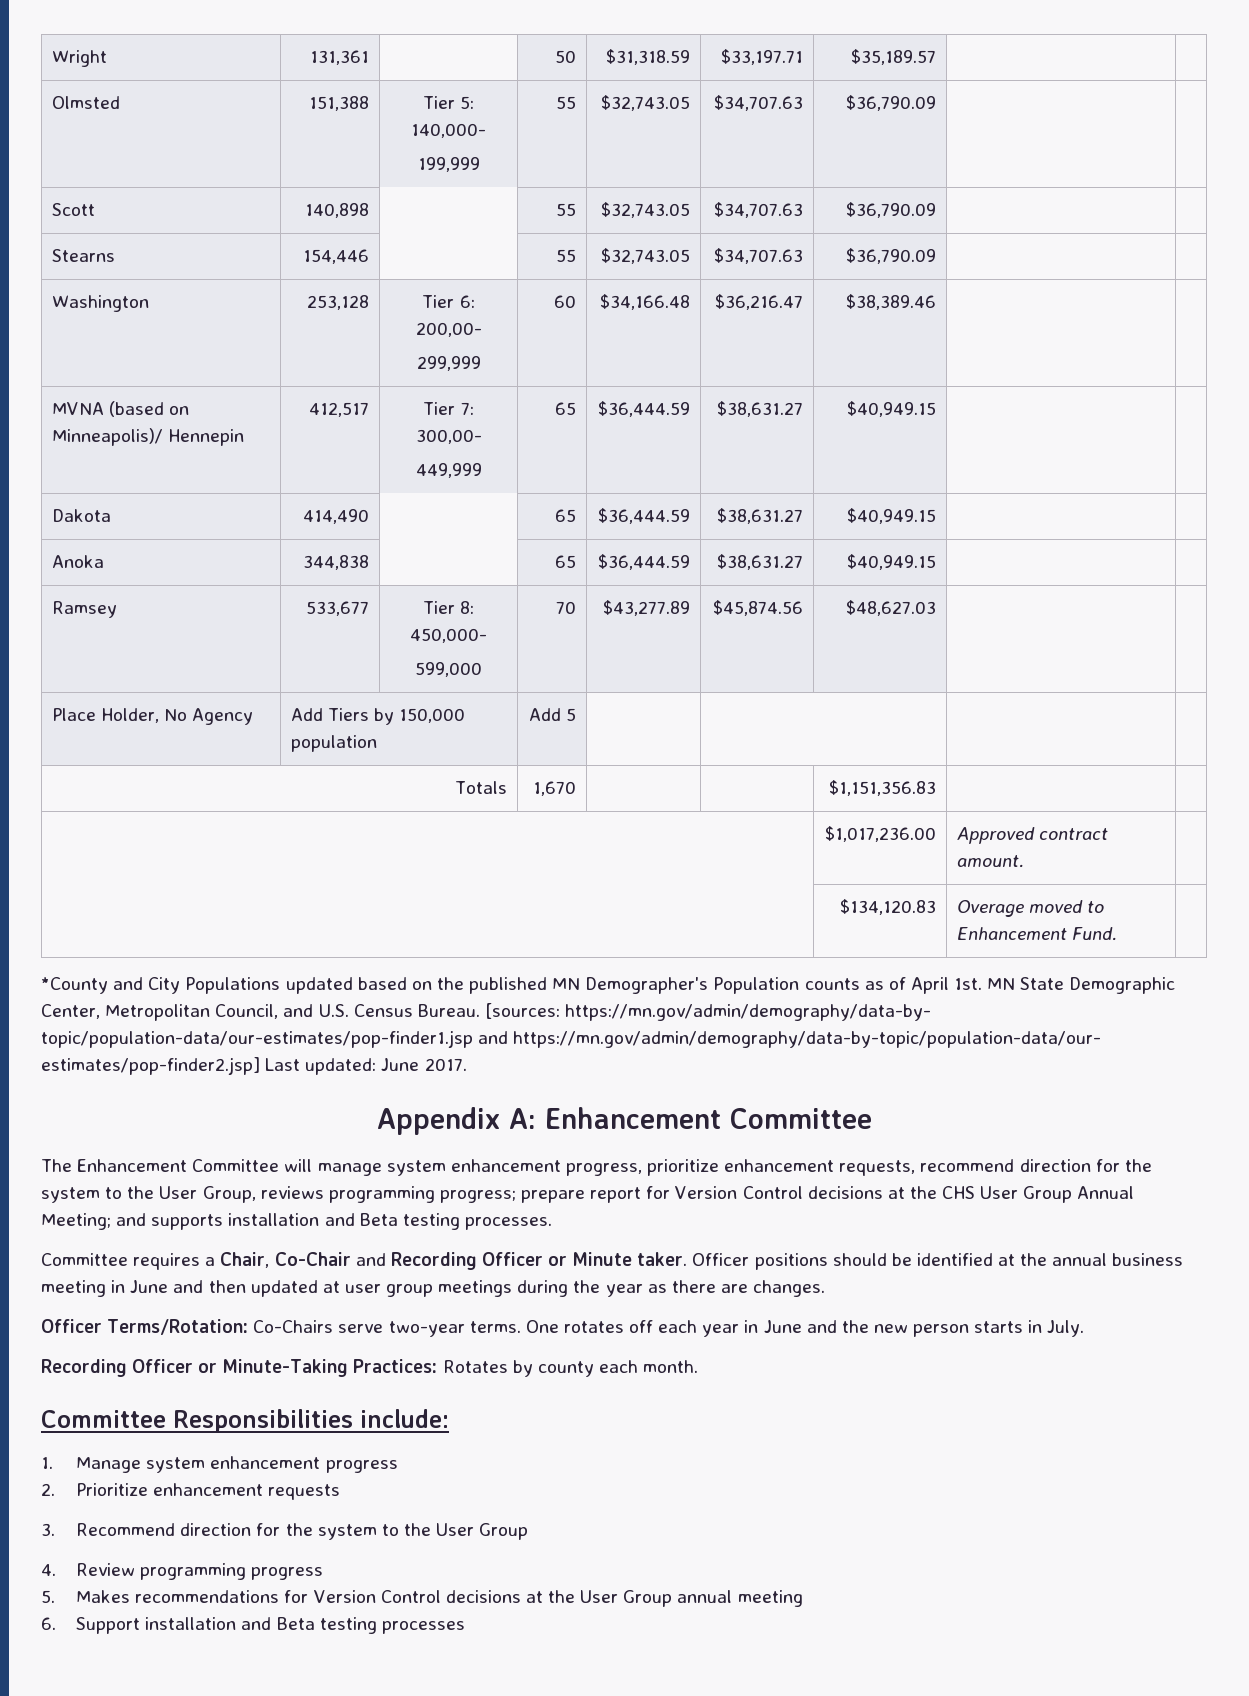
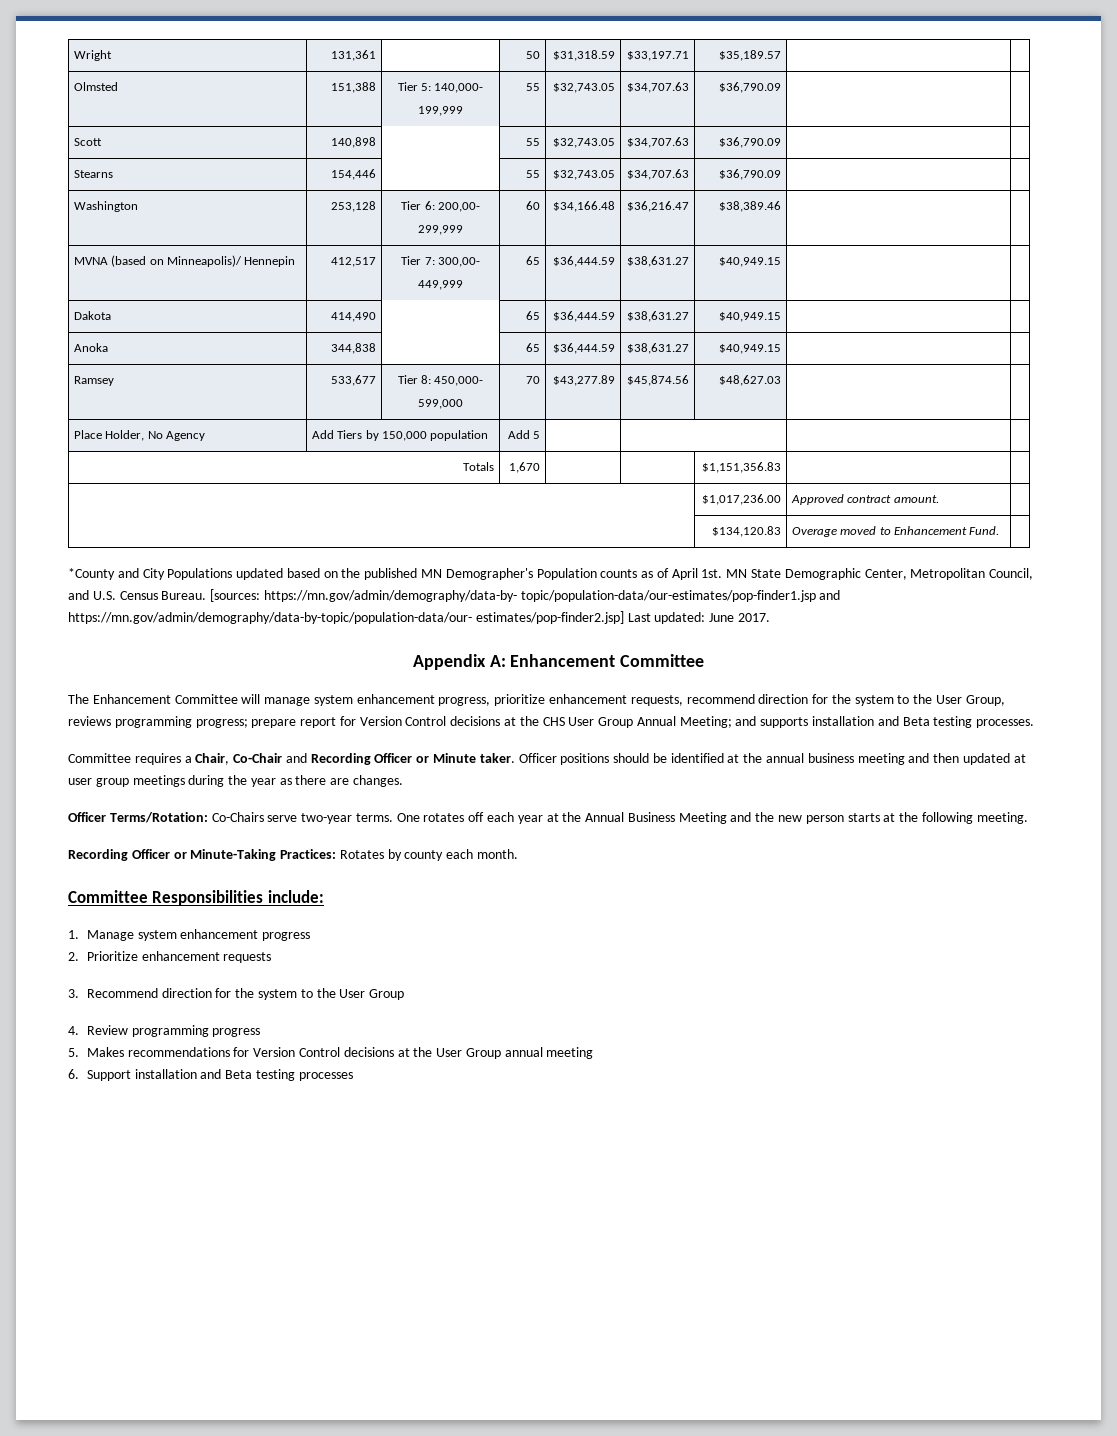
[111,1280,169,1293] in June -> (905, 759) none
[744,1320,802,1333] in June -> [546,812,727,824] at the Annual Business Meeting
[1028,1320,1085,1337] in July. -> [883,812,1028,824] at the following meeting.

